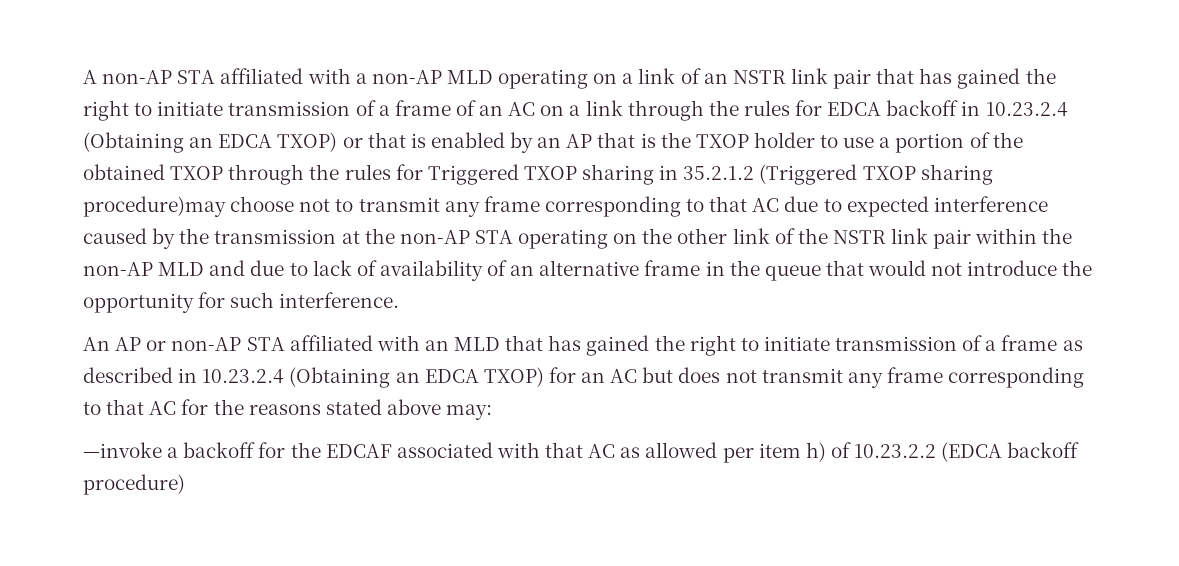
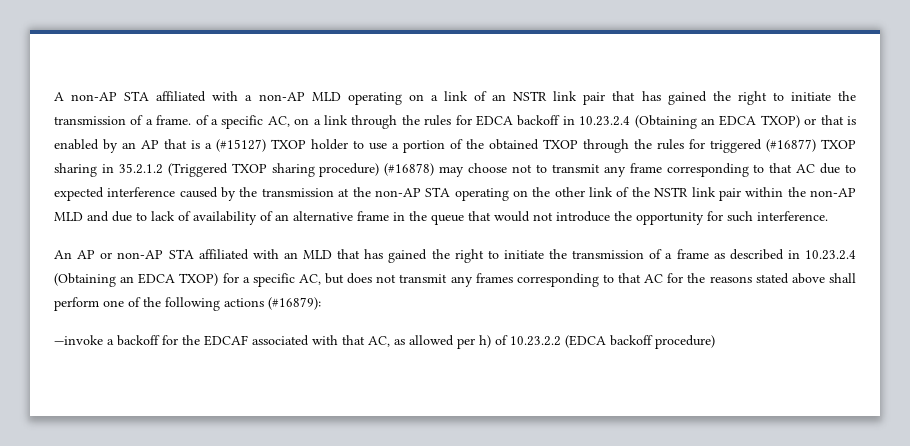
[228,100,536,116] transmission of a frame of an AC -> [838,91,857,101] [54,115,290,129] the transmission of a frame. of a specific AC,
[660,132,691,148] the -> [205,139,266,152] a (#15127)
[427,164,519,185] Triggered -> [710,139,816,153] triggered (#16877)
[83,196,226,217] procedure)may -> [319,163,465,177] procedure) (#16878) may
(830, 343) none -> [549,249,567,259] the
[581,369,638,383] an AC -> [242,273,321,287] a specific AC,
[886,367,943,383] frame -> [475,273,513,283] frames
[446,404,493,420] may: -> [829,273,857,283] [54,297,321,311] shall perform one of the following actions (#16879):
[588,444,616,458] AC -> [368,336,390,347] AC,
[758,443,801,458] item -> (475, 343) none

